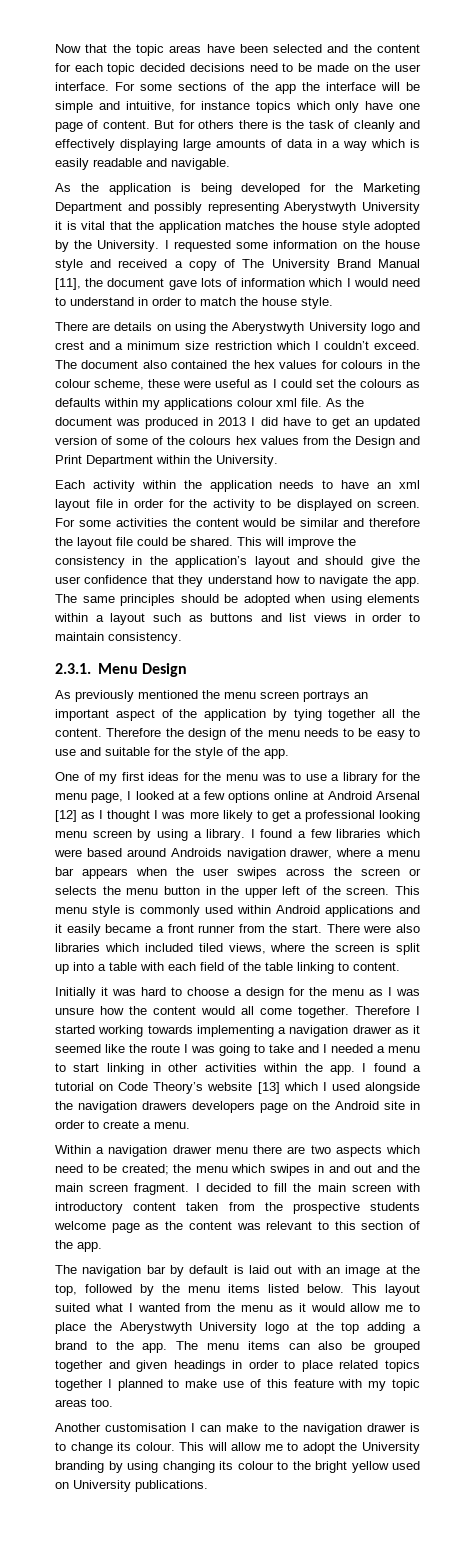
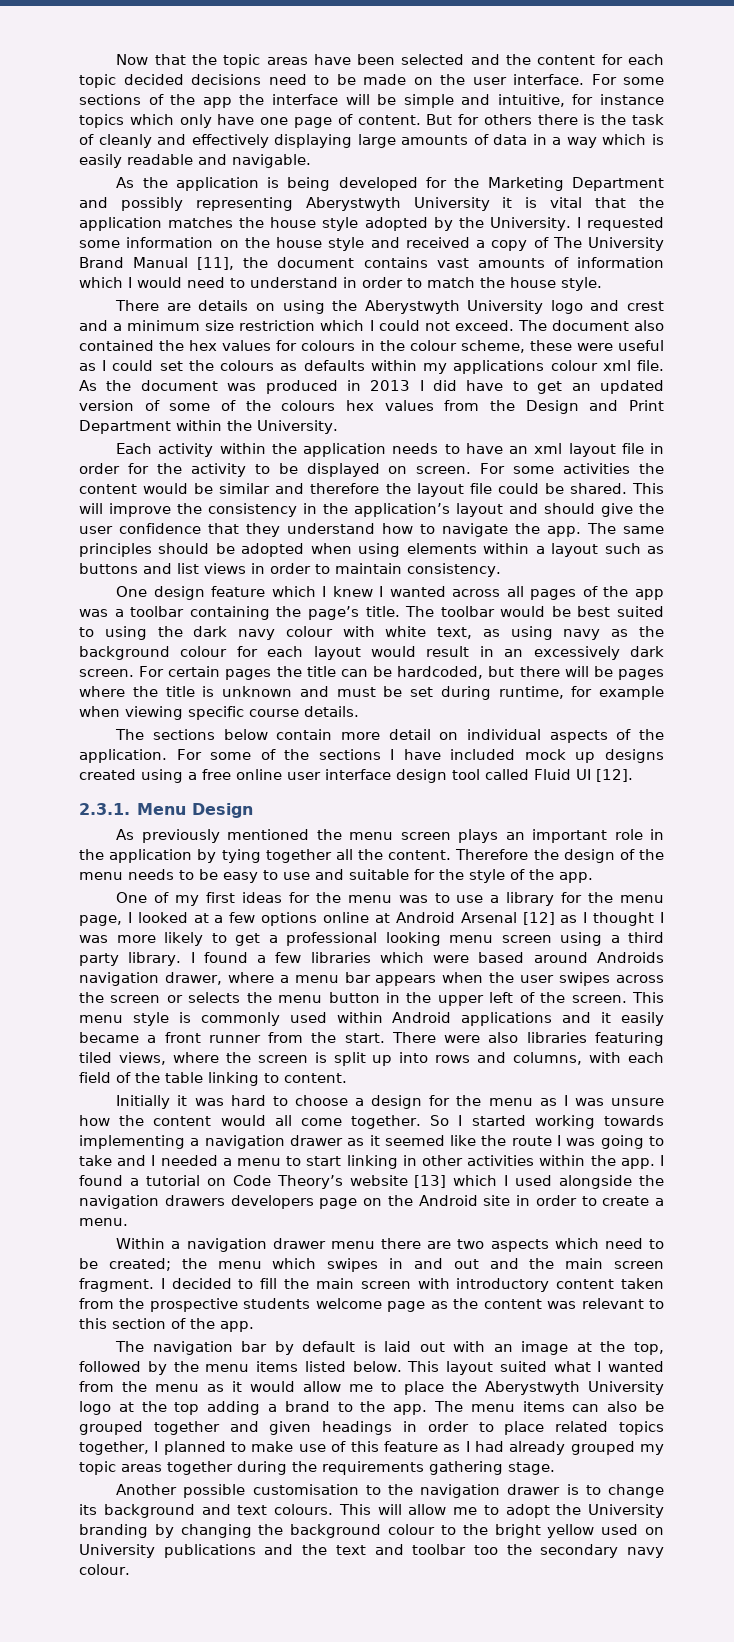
[168,278,222,290] gave lots -> [363,257,545,268] contains vast amounts
[323,341,369,350] couldn’t -> [378,320,450,331] could not
(182, 638) none -> [116,586,664,600] [79,606,664,620] [79,626,664,640] [79,646,664,660] [79,666,664,680] [79,686,664,700] [79,706,359,720] [115,729,664,743] [79,749,664,763] [79,769,633,783] // One design feature which I knew I wanted across all pages of the app was a toolbar containing the page’s title. The toolbar would be best suited to using the dark navy colour with white text, as using navy as the background colour for each layout would result in an excessively dark screen. For certain pages the title can be hardcoded, but there will be pages where the title is unknown and must be set during runtime, for example when viewing specific course details. // The sections below contain more detail on individual aspects of the application. For some of the sections I have included mock up designs created using a free online user interface design tool called Fluid UI [12].
[303,690,350,702] portrays -> [458,829,499,843] plays
[115,709,173,721] aspect of -> [614,829,664,840] role in
[137,829,202,841] by using a -> [560,932,664,946] [79,953,119,966] using a third party
[104,943,193,952] which included -> [594,1032,664,1046] featuring
[98,962,137,971] a table -> [435,1052,583,1065] rows and columns,
[355,1006,410,1015] Therefore -> [430,1115,450,1126] So
[55,1379,103,1391] together -> [79,1441,149,1455] together,
[338,1379,420,1391] [55,1398,113,1407] [55,1423,259,1432] with my topic areas too. // Another customisation I can make -> [443,1441,664,1455] [79,1461,555,1475] [116,1484,359,1498] as I had already grouped my topic areas together during the requirements gathering stage. // Another possible customisation
[135,1442,175,1451] colour. -> [103,1504,333,1518] background and text colours.
[127,1461,233,1473] using changing its -> [180,1524,382,1538] changing the background
[135,1480,208,1492] publications. -> [163,1544,664,1558] [79,1564,130,1575] publications and the text and toolbar too the secondary navy colour.

